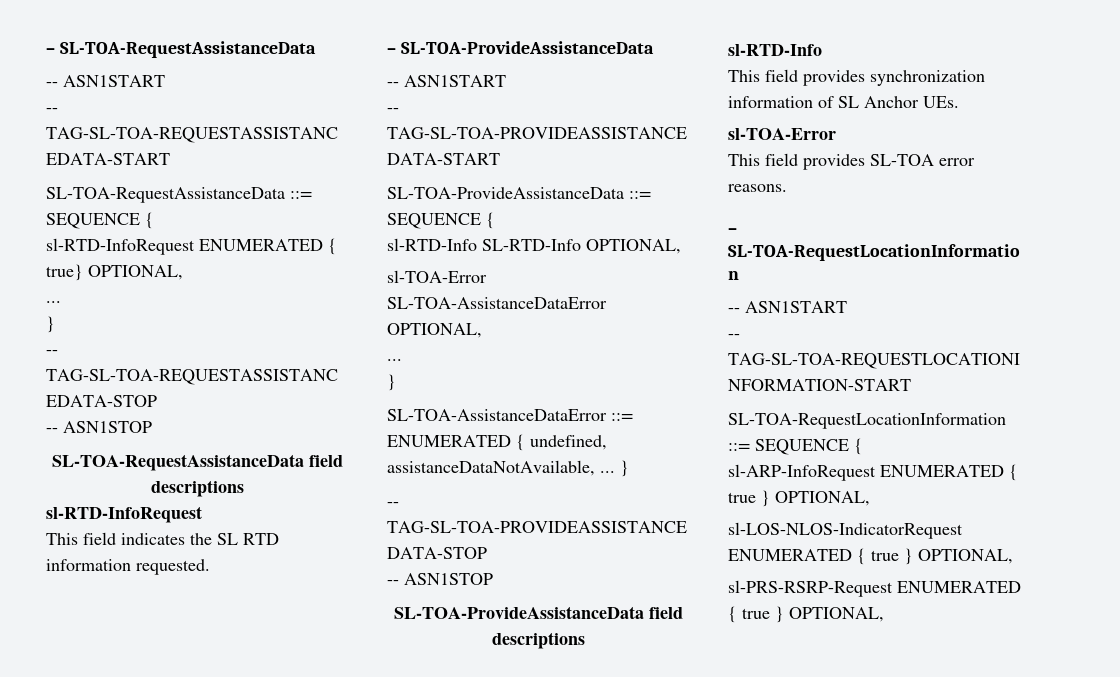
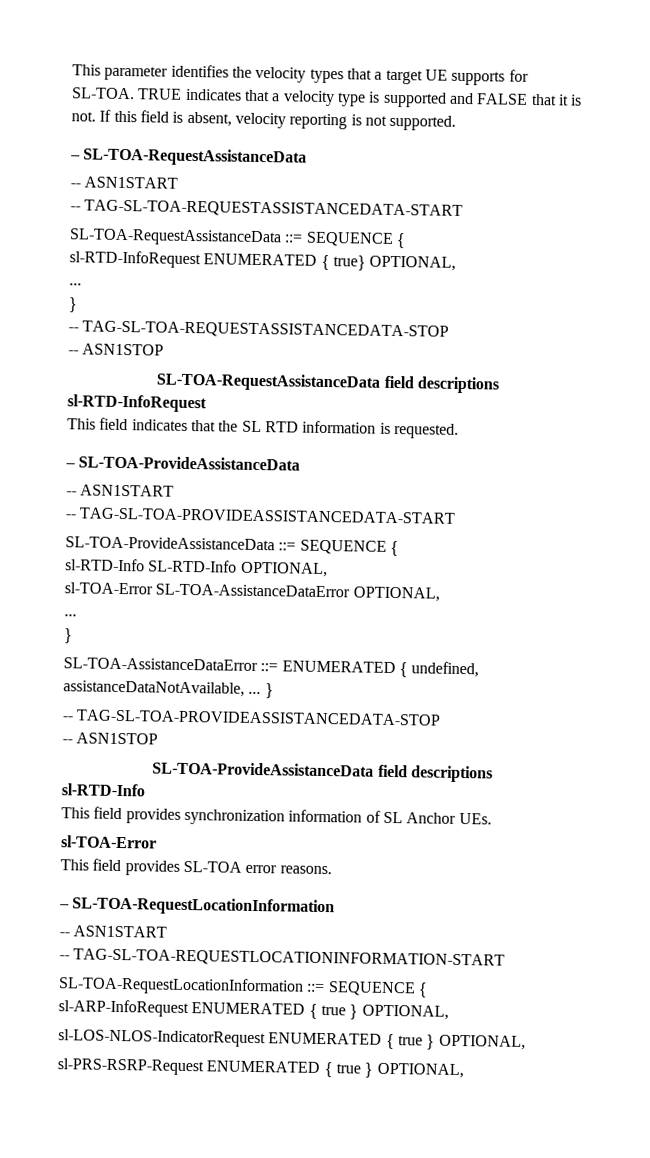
(46, 51) none -> [72,64,529,86] [72,87,583,108] [71,109,457,131] This parameter identifies the velocity types that a target UE supports for SL-TOA. TRUE indicates that a velocity type is supported and FALSE that it is not. If this field is absent, velocity reporting is not supported. //
(185, 539) none -> [190,420,216,432] that
(131, 565) none -> [379,422,391,434] is

